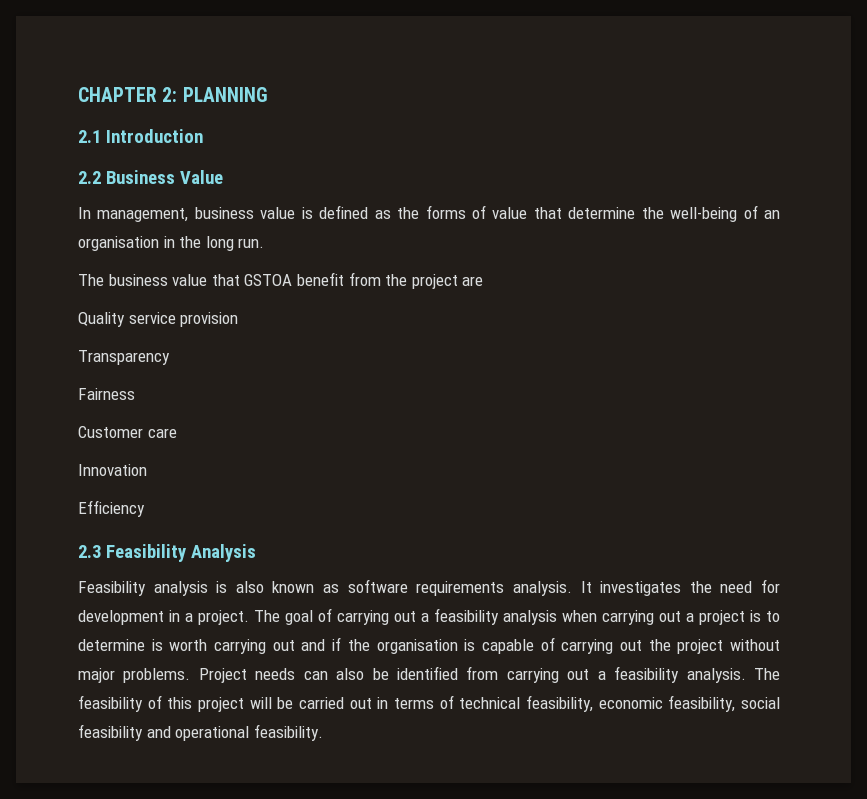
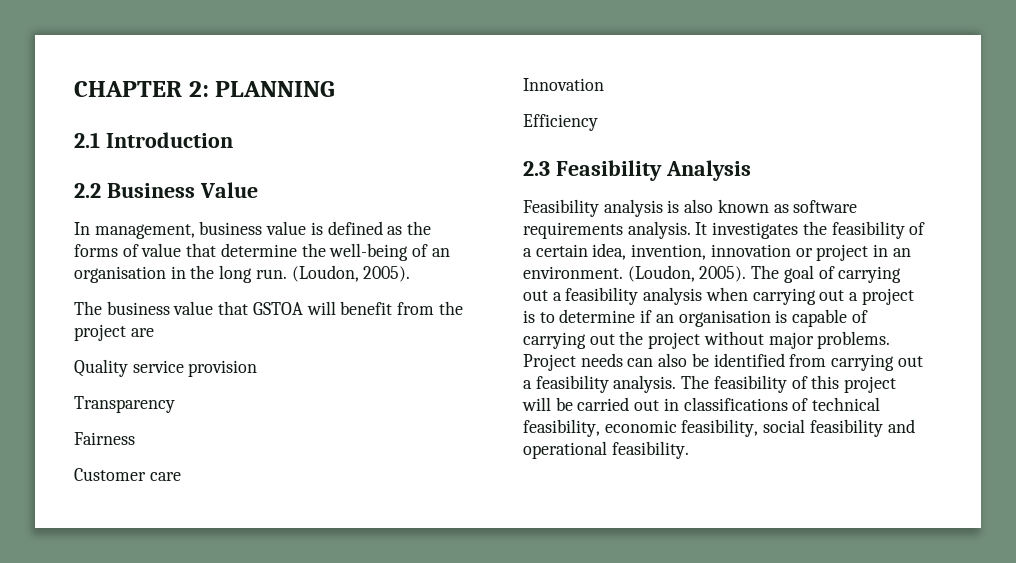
(265, 243) none -> [291,265,411,282] (Loudon, 2005).
(293, 280) none -> [306,301,336,315] will
[720,579,780,593] [78,610,249,625] need for development in a project. -> [831,221,926,239] [523,243,911,261] [523,265,747,282] feasibility of a certain idea, invention, innovation or project in an environment. (Loudon, 2005).
[151,637,370,654] is worth carrying out and if the -> [640,310,674,323] if an
[394,698,435,709] terms -> [683,397,788,411] classifications

